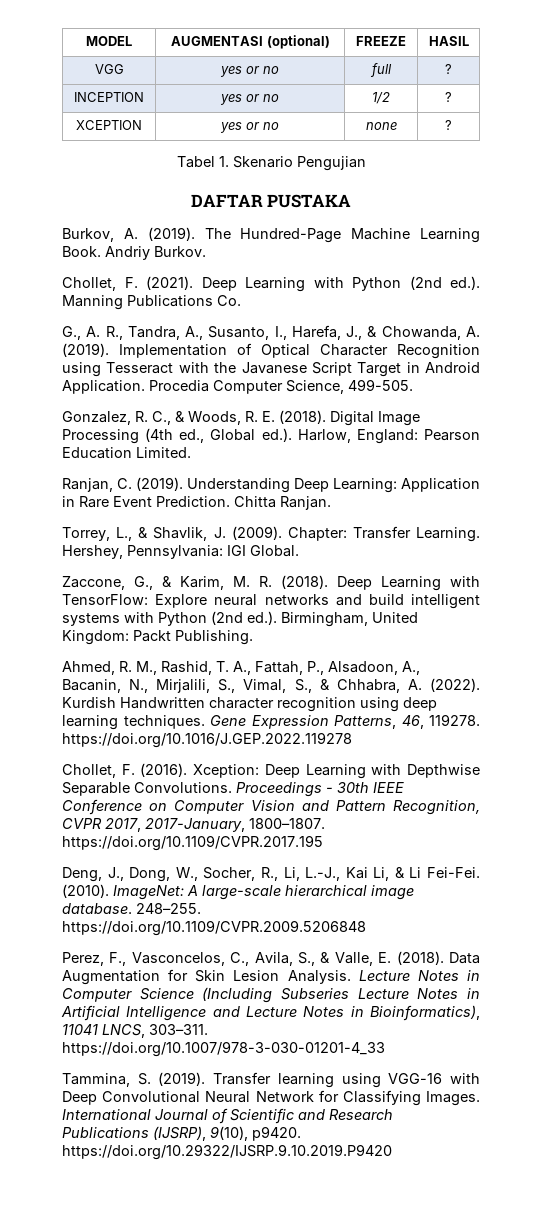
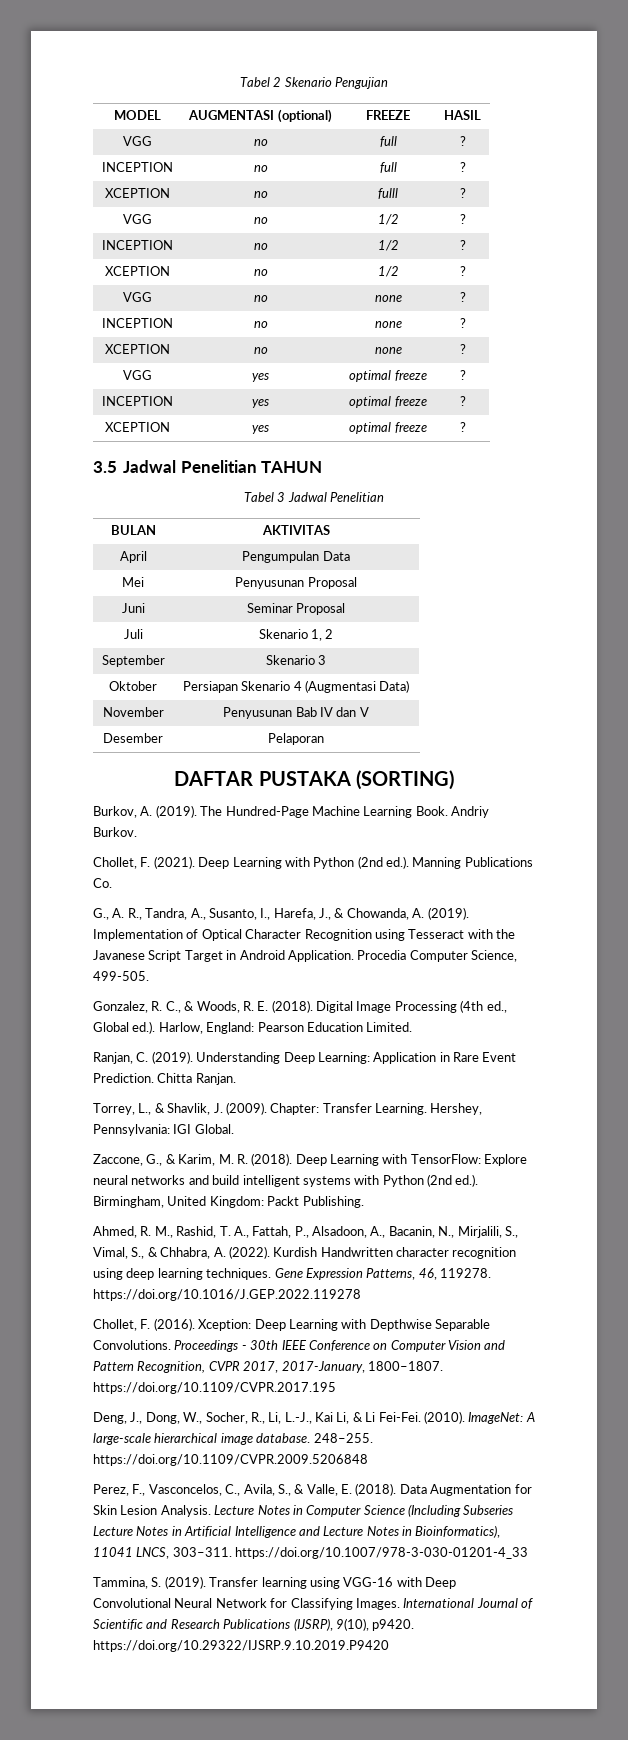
(86, 41) none -> [239,77,389,89] Tabel 2 Skenario Pengujian //
[220,66,260,77] yes or -> (152, 141) none
[220,94,260,105] yes or -> [253,165,268,172] [379,162,397,173] [459,162,466,172] [104,188,170,198] [253,191,268,198] [378,188,398,199] [459,188,466,198] [122,214,152,224] [253,217,268,224] [377,214,399,225] [459,214,466,224] [101,240,173,250] no | full | ? // XCEPTION | no | fulll | ? // VGG | no | 1/2 | ? // INCEPTION |
[220,122,279,133] [365,122,397,130] [445,120,452,130] [176,156,366,171] yes or no | none | ? // Tabel 1. Skenario Pengujian -> [253,269,268,276] [377,266,399,277] [459,266,466,276] [122,292,152,302] [253,295,268,302] [374,295,402,302] [459,292,466,302] [101,318,173,328] [253,321,268,328] [374,321,402,328] [459,318,466,328] [104,344,170,354] [253,347,268,354] [374,347,402,354] [459,344,466,354] [122,370,152,380] [252,373,269,382] [349,370,427,382] [459,370,466,380] [101,396,173,406] [252,399,269,408] [349,396,427,408] [459,396,466,406] [104,422,170,432] [252,425,269,434] [349,422,427,434] [459,422,466,432] [93,460,323,473] [243,492,385,502] [110,525,156,535] [261,525,330,535] [119,551,147,563] [242,551,350,563] [122,577,144,587] [235,577,357,589] [121,603,145,613] [246,603,346,615] [123,629,143,639] [258,629,334,641] [101,655,165,667] [265,655,327,665] [109,681,157,691] [182,680,410,693] [102,707,164,717] [223,707,369,719] [103,733,163,743] [268,733,324,745] no | 1/2 | ? // VGG | no | none | ? // INCEPTION | no | none | ? // XCEPTION | no | none | ? // VGG | yes | optimal freeze | ? // INCEPTION | yes | optimal freeze | ? // XCEPTION | yes | optimal freeze | ? // 3.5 Jadwal Penelitian TAHUN // Tabel 3 Jadwal Penelitian // BULAN | AKTIVITAS // April | Pengumpulan Data // Mei | Penyusunan Proposal // Juni | Seminar Proposal // Juli | Skenario 1, 2 // September | Skenario 3 // Oktober | Persiapan Skenario 4 (Augmentasi Data) // November | Penyusunan Bab IV dan V // Desember | Pelaporan
(352, 201) none -> [355,770,454,790] (SORTING)

